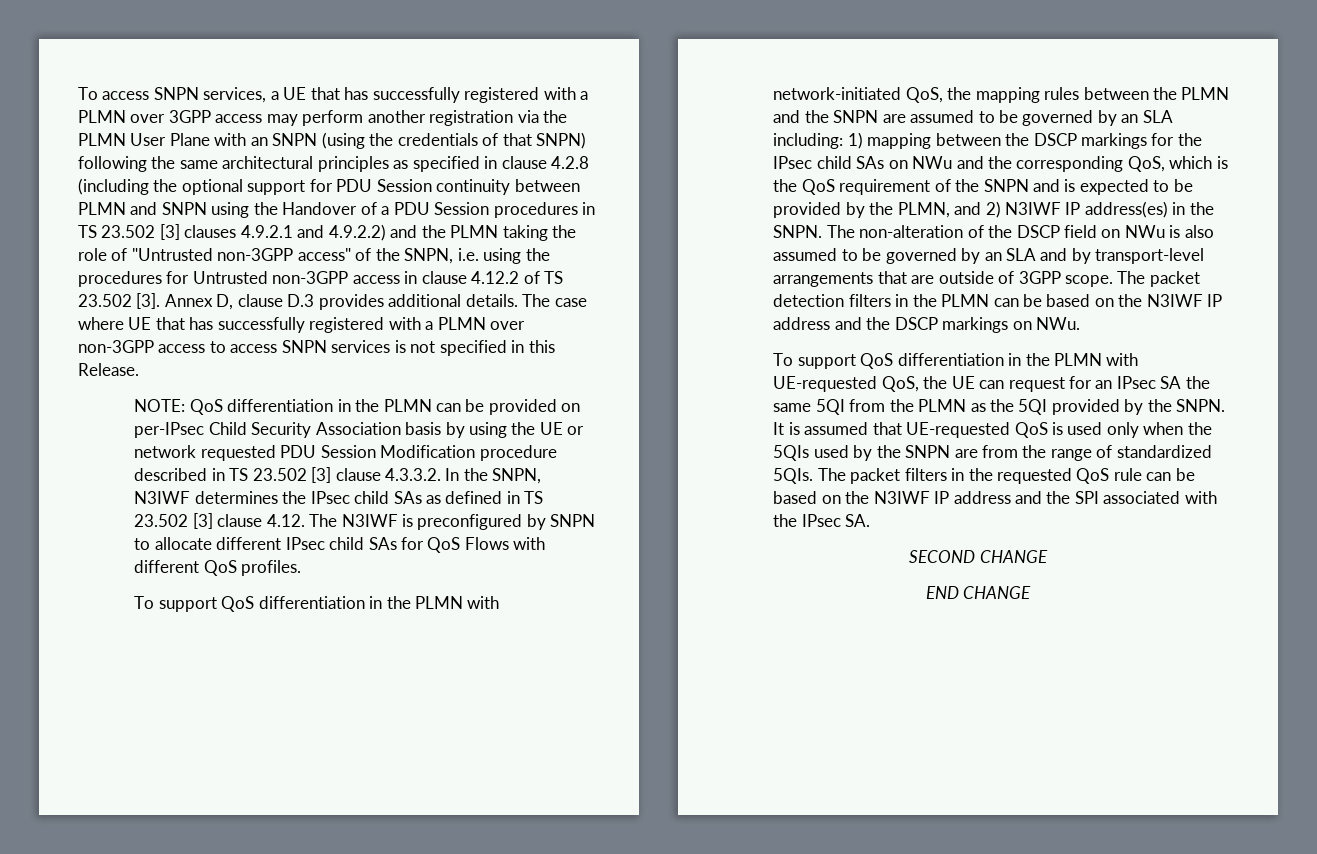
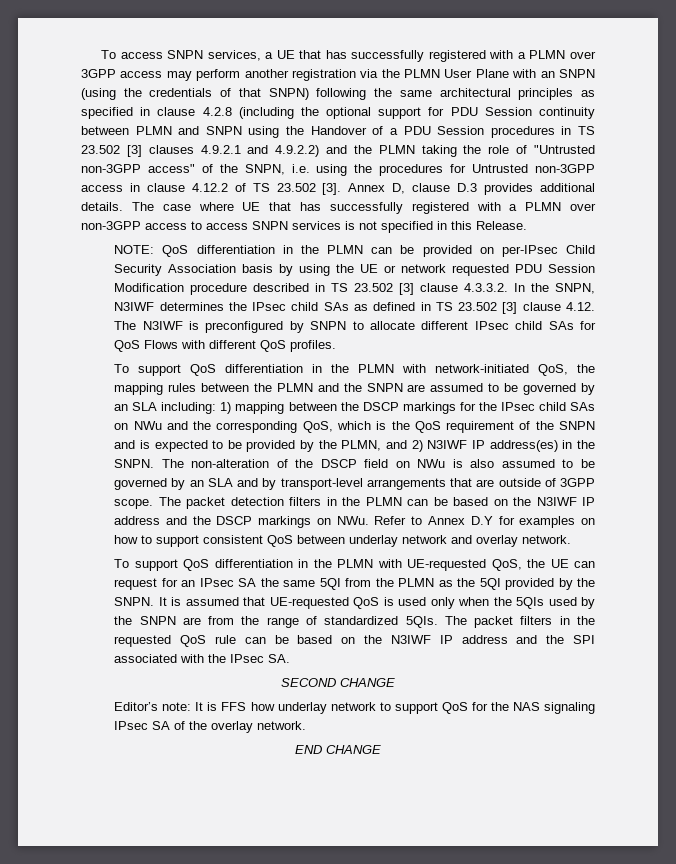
(1081, 323) none -> [374,516,595,528] [114,535,572,547] Refer to Annex D.Y for examples on how to support consistent QoS between underlay network and overlay network.
(1048, 556) none -> [114,702,595,714] [114,721,307,733] // Editor’s note: It is FFS how underlay network to support QoS for the NAS signaling IPsec SA of the overlay network.

